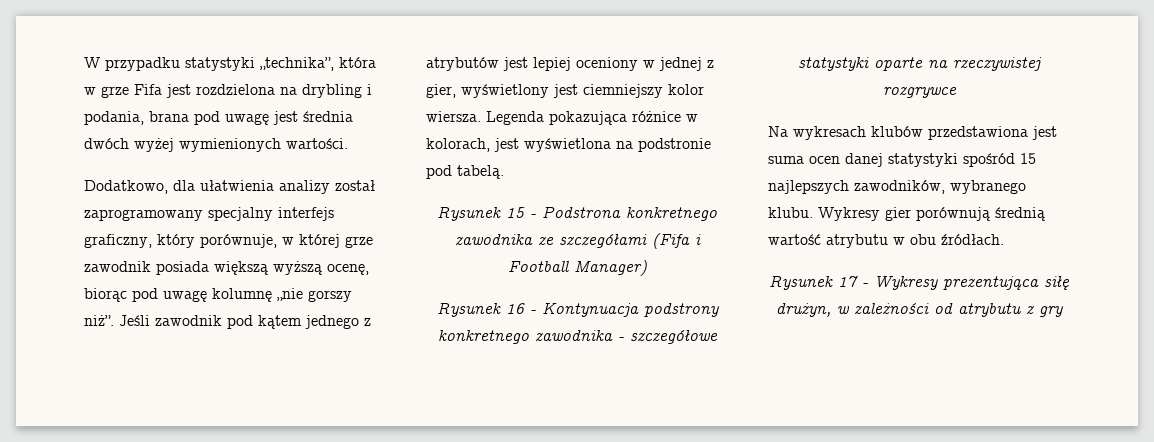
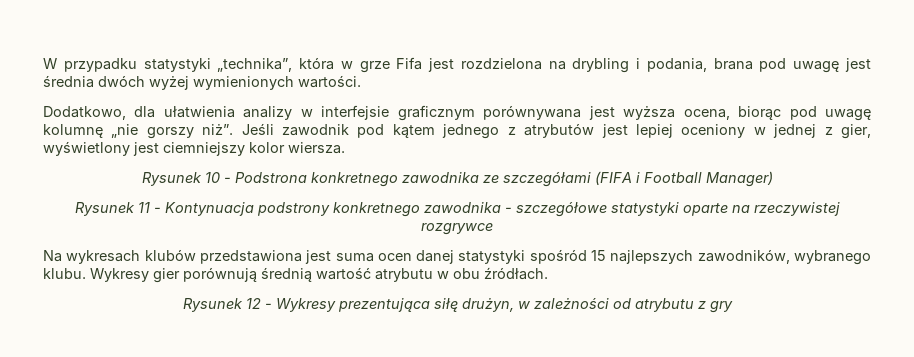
[335,180,375,191] [84,207,334,221] [84,234,373,248] [84,261,369,275] został zaprogramowany specjalny interfejs graficzny, który porównuje, w której grze zawodnik posiada większą wyższą ocenę, -> [300,105,730,121] w interfejsie graficznym porównywana jest wyższa ocena,
[486,111,698,125] [426,138,711,152] [426,165,504,179] [437,206,525,221] Legenda pokazująca różnice w kolorach, jest wyświetlona na podstronie pod tabelą. // Rysunek 15 -> [141,172,221,186] // Rysunek 10
[651,233,690,249] (Fifa -> [594,171,632,185] (FIFA
[505,303,525,314] 16 -> [137,202,150,213] 11
[838,276,858,287] 17 -> [245,298,261,309] 12

